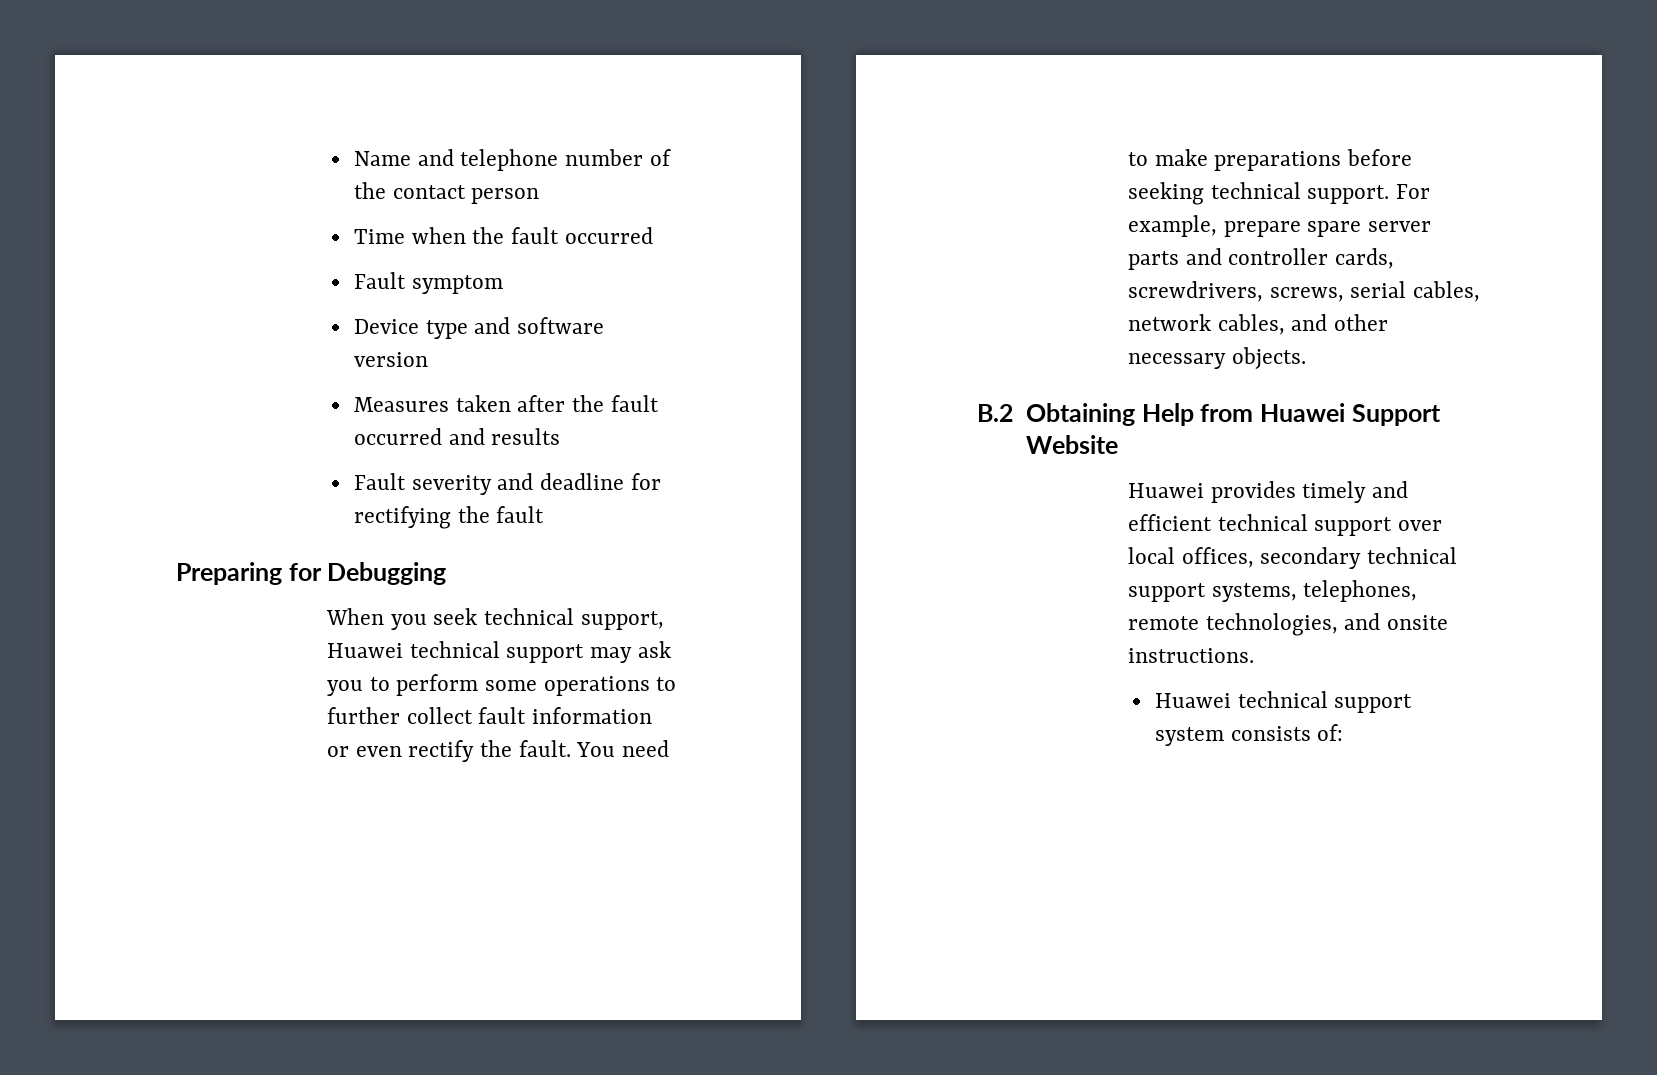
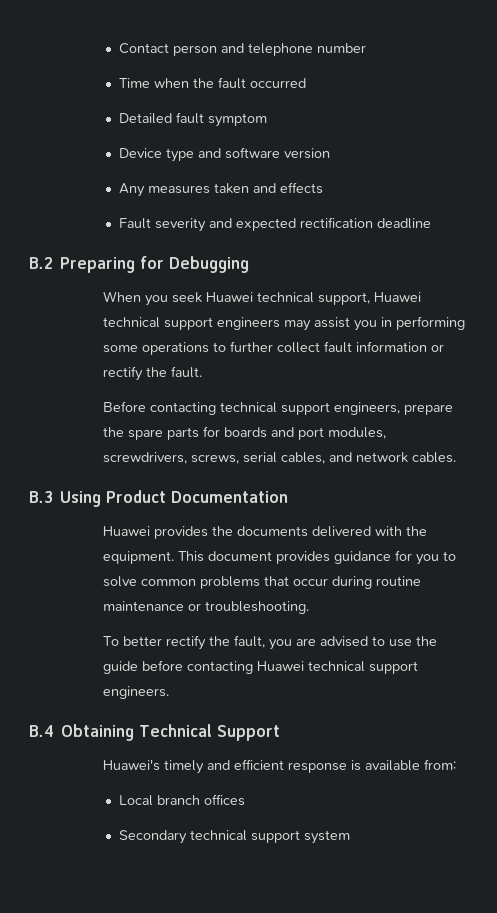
[354,151,412,166] Name -> [118,43,217,56] Contact person
[649,149,671,166] [354,182,540,204] of the contact person -> (366, 48) none
[354,272,407,289] Fault -> [118,112,204,124] Detailed fault
[354,395,659,412] [354,428,561,445] Measures taken after the fault occurred and results -> [118,182,323,197] Any measures taken and effects
(534, 481) none -> [235,217,373,231] expected rectification
[630,473,661,490] [354,506,545,529] for rectifying the fault // -> [29,257,53,269] // B.2
(478, 616) none -> [205,292,253,302] Huawei
[590,641,671,663] [327,674,479,696] may ask you to perform -> [216,316,465,331] engineers may assist you in performing
[355,746,402,757] even -> (444, 348) none
[576,740,669,757] [1128,149,1413,171] [1128,182,1431,205] [1128,215,1432,237] [1128,248,1395,270] [1128,281,1481,302] [1128,314,1389,335] [1128,347,1306,369] [977,403,1441,426] [1026,435,1119,454] [1128,481,1409,503] [1128,514,1443,536] [1128,547,1458,569] [1128,580,1418,602] [1128,613,1449,636] [1128,648,1255,663] [1155,693,1232,708] You need to make preparations before seeking technical support. For example, prepare spare server parts and controller cards, screwdrivers, screws, serial cables, network cables, and other necessary objects. // B.2 Obtaining Help from Huawei Support Website // Huawei provides timely and efficient technical support over local offices, secondary technical support systems, telephones, remote technologies, and onsite instructions. // Huawei -> [102,401,453,415] [102,426,386,440] [102,452,456,464] [29,490,289,507] [102,526,427,539] [102,550,456,565] [102,576,421,589] [102,601,309,614] [102,635,437,650] [102,660,418,674] [102,686,169,699] [29,724,281,741] [102,759,456,774] [118,794,245,806] [118,830,187,844] // Before contacting technical support engineers, prepare the spare parts for boards and port modules, screwdrivers, screws, serial cables, and network cables. // B.3 Using Product Documentation // Huawei provides the documents delivered with the equipment. This document provides guidance for you to solve common problems that occur during routine maintenance or troubleshooting. // To better rectify the fault, you are advised to use the guide before contacting Huawei technical support engineers. // B.4 Obtaining Technical Support // Huawei's timely and efficient response is available from: // Local branch offices // Secondary
[1230,724,1344,741] consists of: -> (350, 837) none

